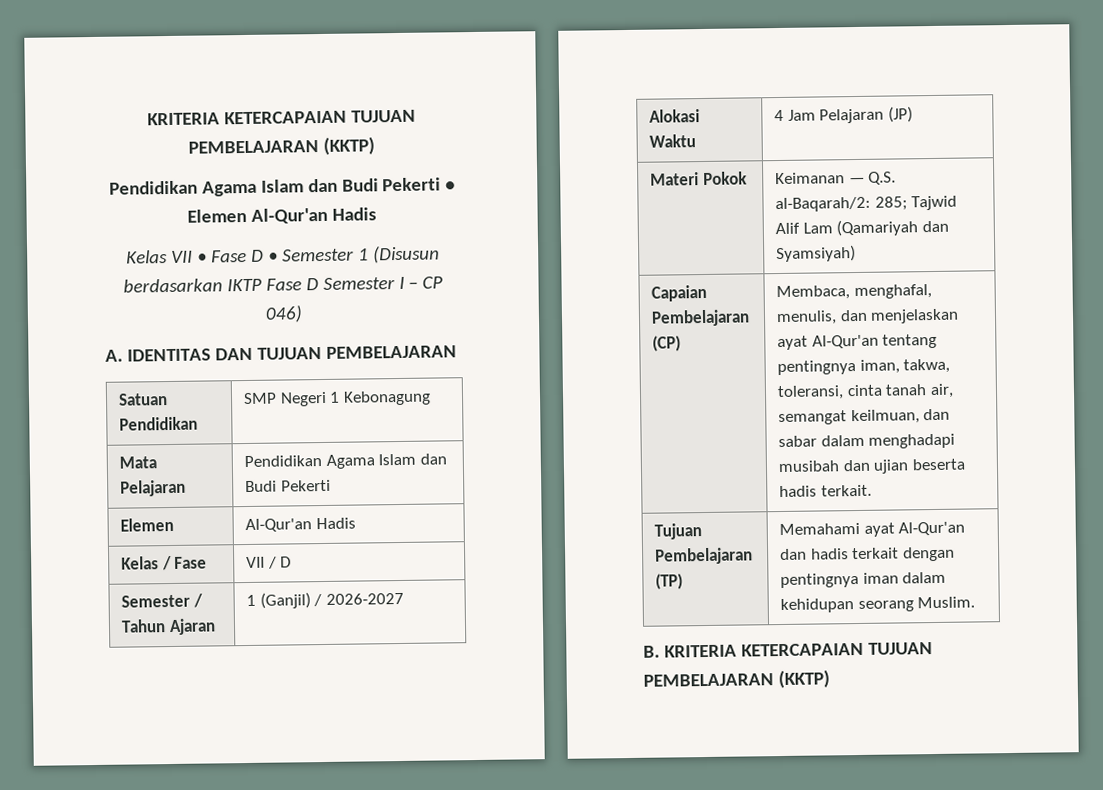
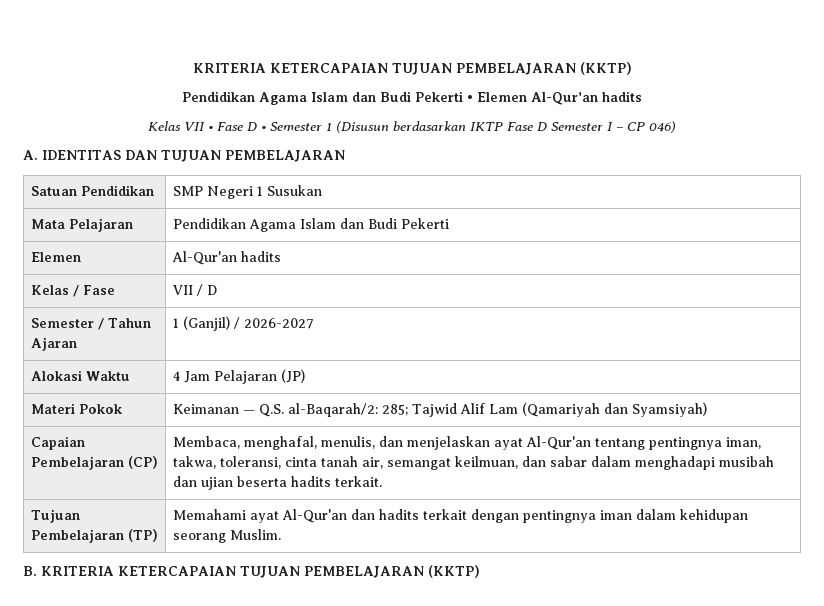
[331,207,377,221] Hadis -> [602,91,642,102] hadits
[342,390,431,406] Kebonagung -> [266,185,322,196] Susukan
[315,517,356,530] Hadis -> [240,251,281,262] hadits
[779,485,818,498] hadis -> [290,476,331,487] hadits
[810,548,849,560] hadis -> [378,509,419,520] hadits

